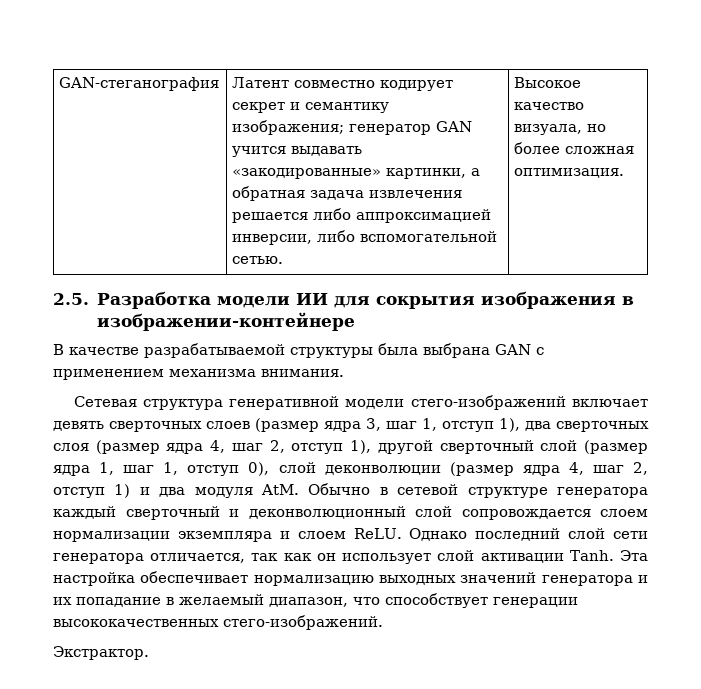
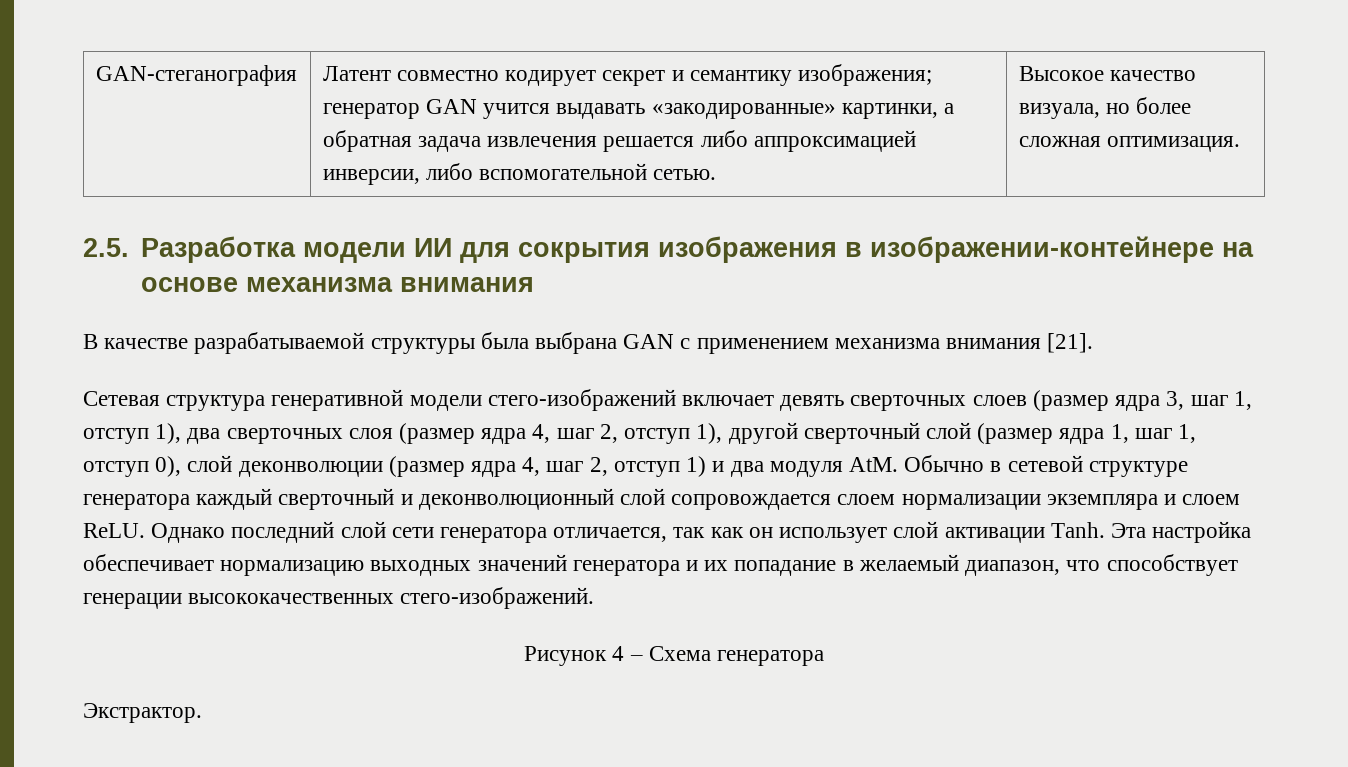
(355, 321) none -> [1221,242,1254,257] [140,277,534,292] на основе механизма внимания
[261,369,344,377] внимания. -> [946,333,1094,353] внимания [21].
(383, 622) none -> [524,646,824,666] // Рисунок 4 – Схема генератора

